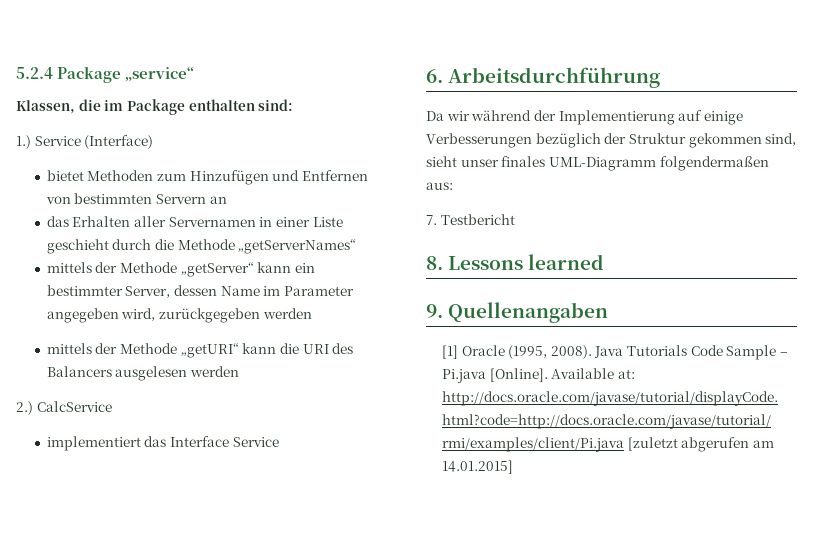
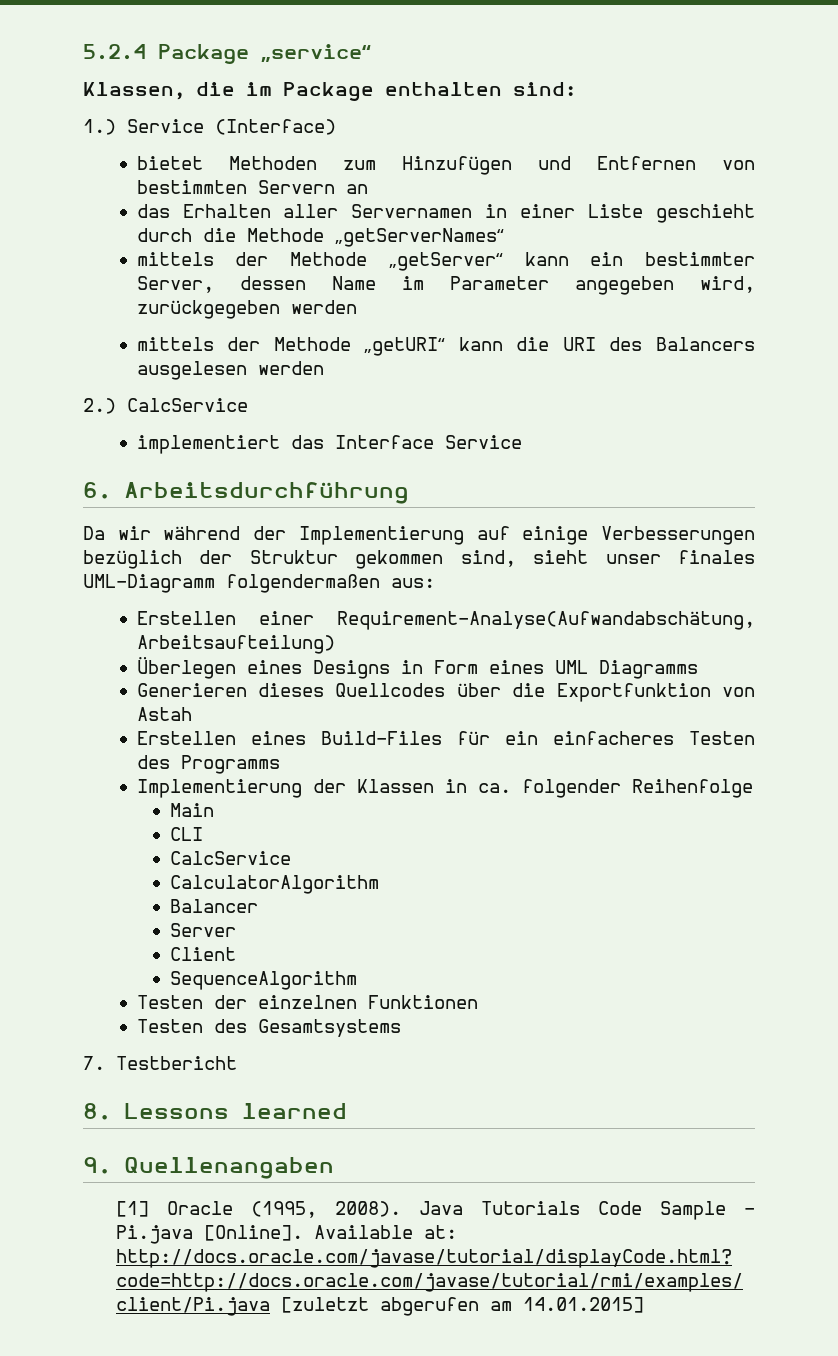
(453, 186) none -> [136,611,755,630] [136,635,335,654] [136,657,698,679] [136,683,756,702] [136,707,192,721] [136,731,755,745] [136,755,280,774] [136,779,753,798] [169,803,214,817] [169,827,203,841] [169,851,291,865] [169,875,379,894] [169,899,258,913] [169,923,236,937] [169,947,236,961] [169,971,357,990] [136,995,478,1009] [136,1019,401,1037] // Erstellen einer Requirement-Analyse(Aufwandabschätung, Arbeitsaufteilung) // Überlegen eines Designs in Form eines UML Diagramms // Generieren dieses Quellcodes über die Exportfunktion von Astah // Erstellen eines Build-Files für ein einfacheres Testen des Programms // Implementierung der Klassen in ca. folgender Reihenfolge // Main // CLI // CalcService // CalculatorAlgorithm // Balancer // Server // Client // SequenceAlgorithm // Testen der einzelnen Funktionen // Testen des Gesamtsystems

